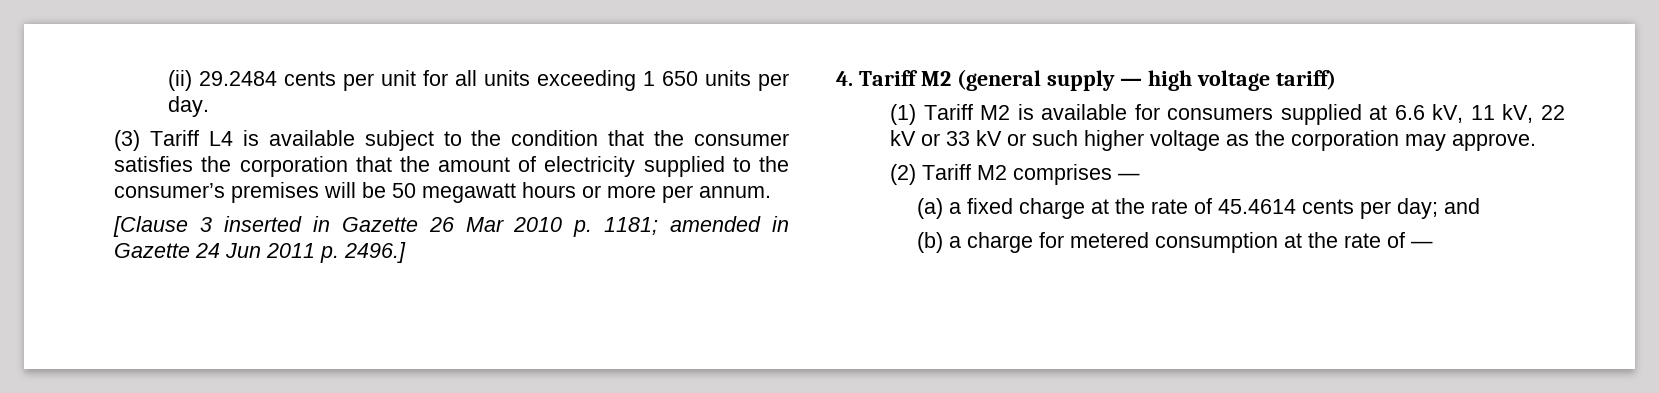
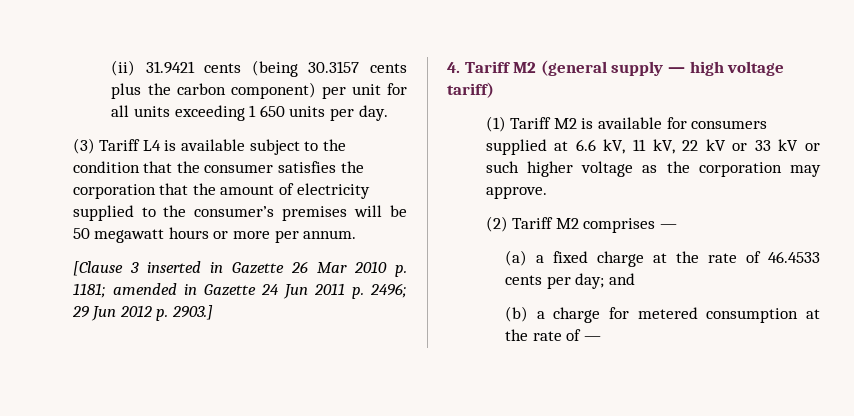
[199,71,337,86] 29.2484 cents -> [145,60,407,77] [111,82,316,99] 31.9421 cents (being 30.3157 cents plus the carbon component)
[344,242,407,263] 2496.] -> [369,283,407,298] [71,305,214,321] 2496; 29 Jun 2012 p. 2903.]
[1218,199,1297,214] 45.4614 -> [768,251,820,263] 46.4533

